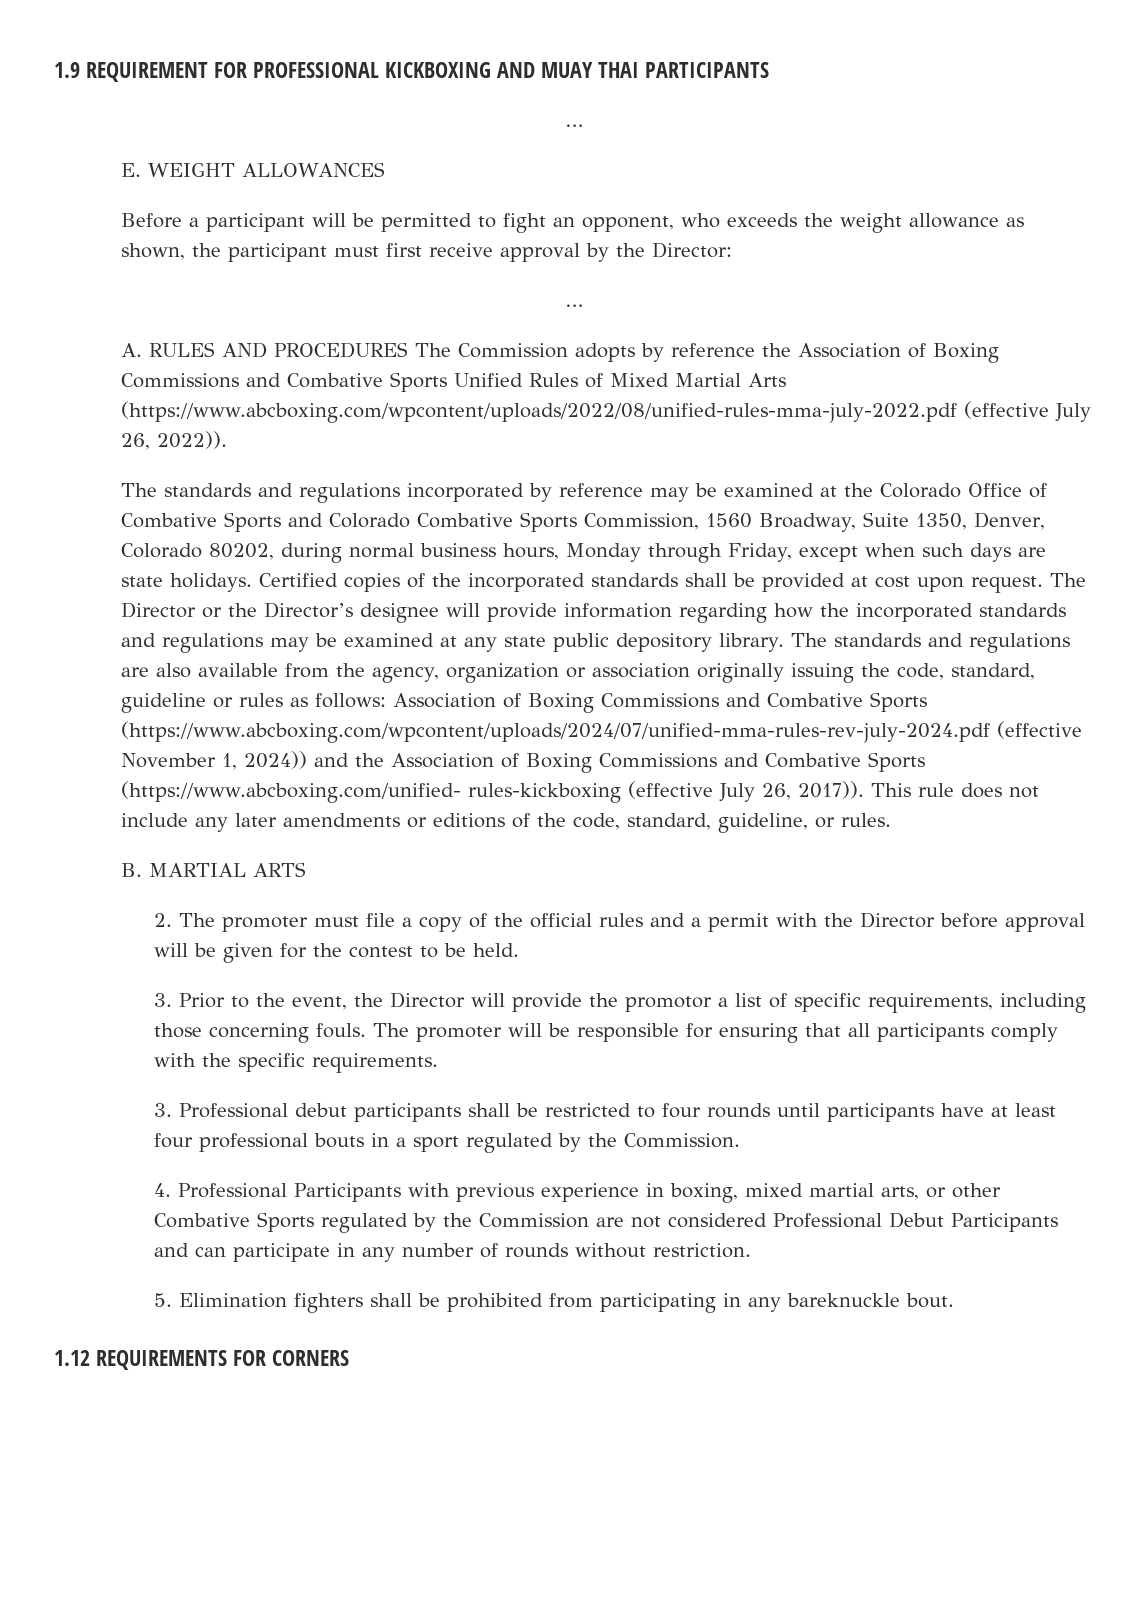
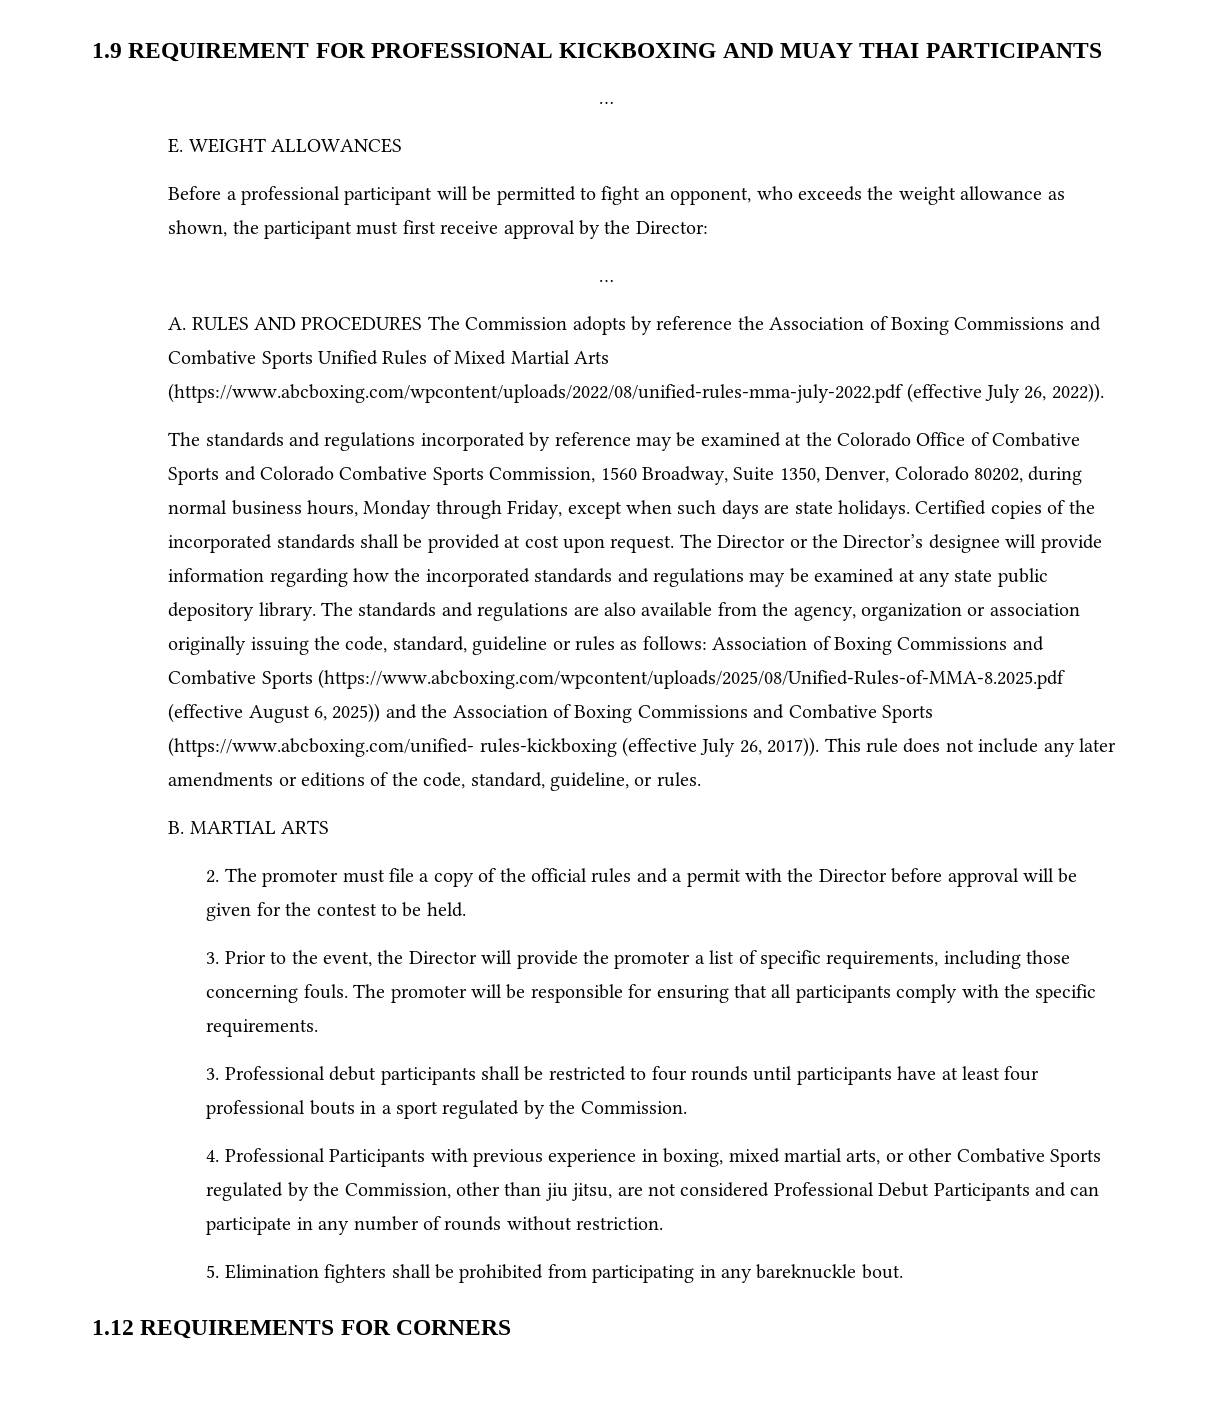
(199, 222) none -> [241,186,341,205] professional
[120,721,1083,743] [120,751,307,770] (https://www.abcboxing.com/wpcontent/uploads/2024/07/unified-mma-rules-rev-july-2024.pdf (effective November 1, 2024)) -> [318,669,1066,689] [168,703,381,723] (https://www.abcboxing.com/wpcontent/uploads/2025/08/Unified-Rules-of-MMA-8.2025.pdf (effective August 6, 2025))
[624,996,712,1012] promotor -> [614,951,691,969] promoter
[478,1213,589,1228] Commission -> [344,1182,613,1201] Commission, other than jiu jitsu,

